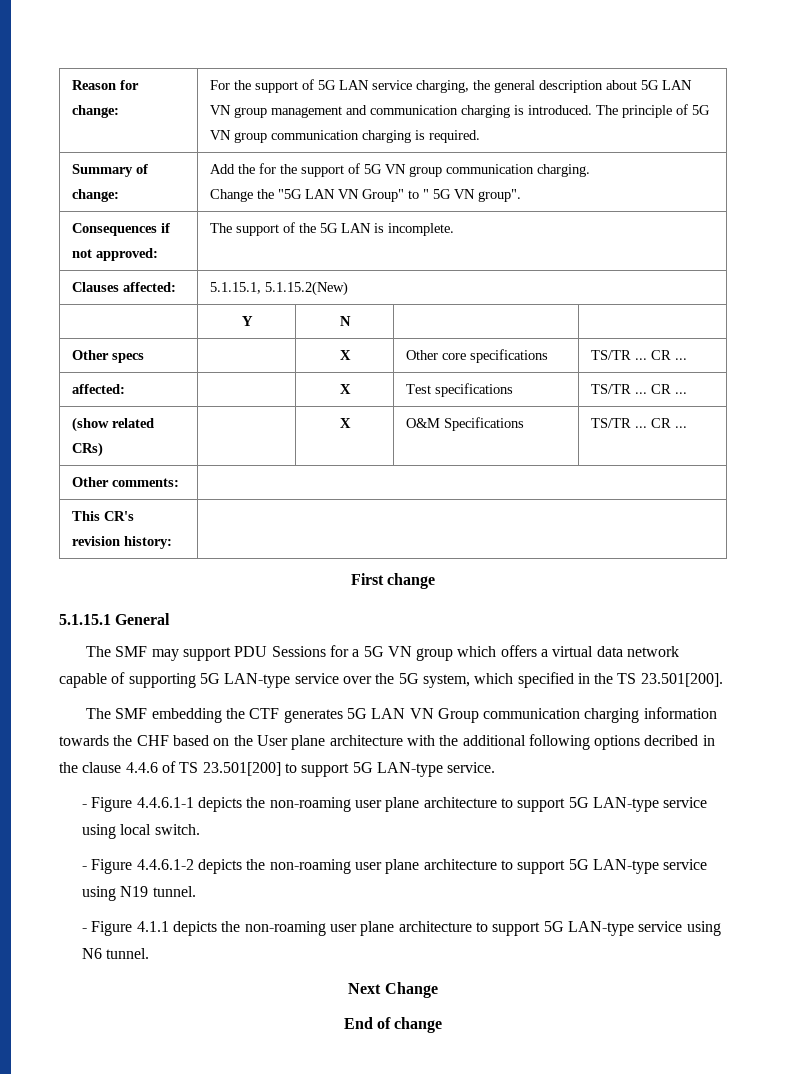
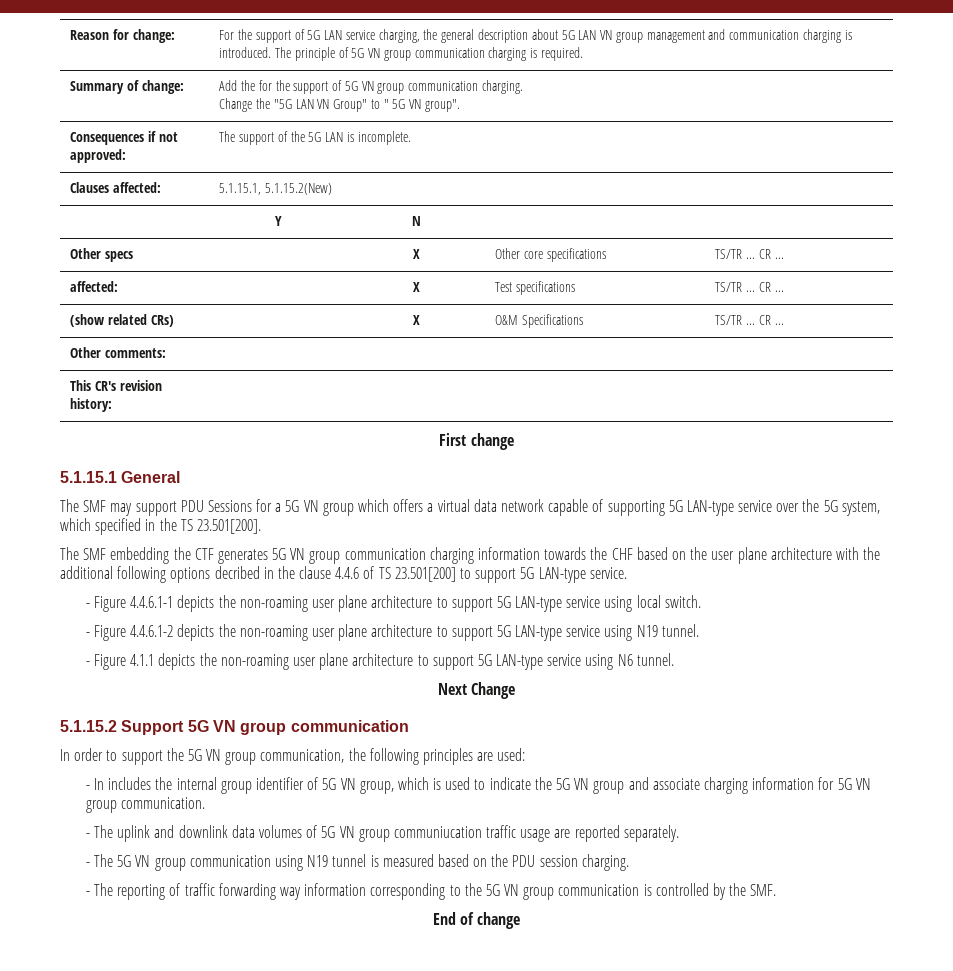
[371,708,479,723] LAN VN Group -> [290,548,341,564] VN group
[256,735,288,746] User -> [711,551,735,560] user
(438, 990) none -> [60,720,409,735] [60,748,526,765] [85,777,871,794] [85,797,206,813] [85,825,679,842] [85,854,629,871] [85,883,777,900] // 5.1.15.2 Support 5G VN group communication // In order to support the 5G VN group communication, the following principles are used: // - In includes the internal group identifier of 5G VN group, which is used to indicate the 5G VN group and associate charging information for 5G VN group communication. // - The uplink and downlink data volumes of 5G VN group communiucation traffic usage are reported separately. // - The 5G VN group communication using N19 tunnel is measured based on the PDU session charging. // - The reporting of traffic forwarding way information corresponding to the 5G VN group communication is controlled by the SMF.

